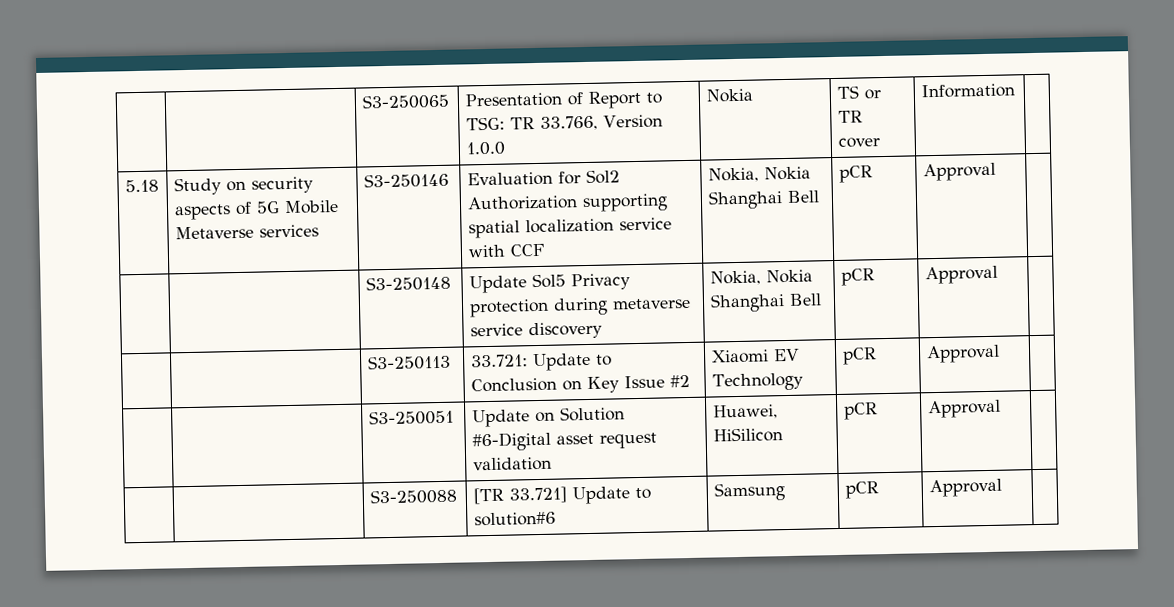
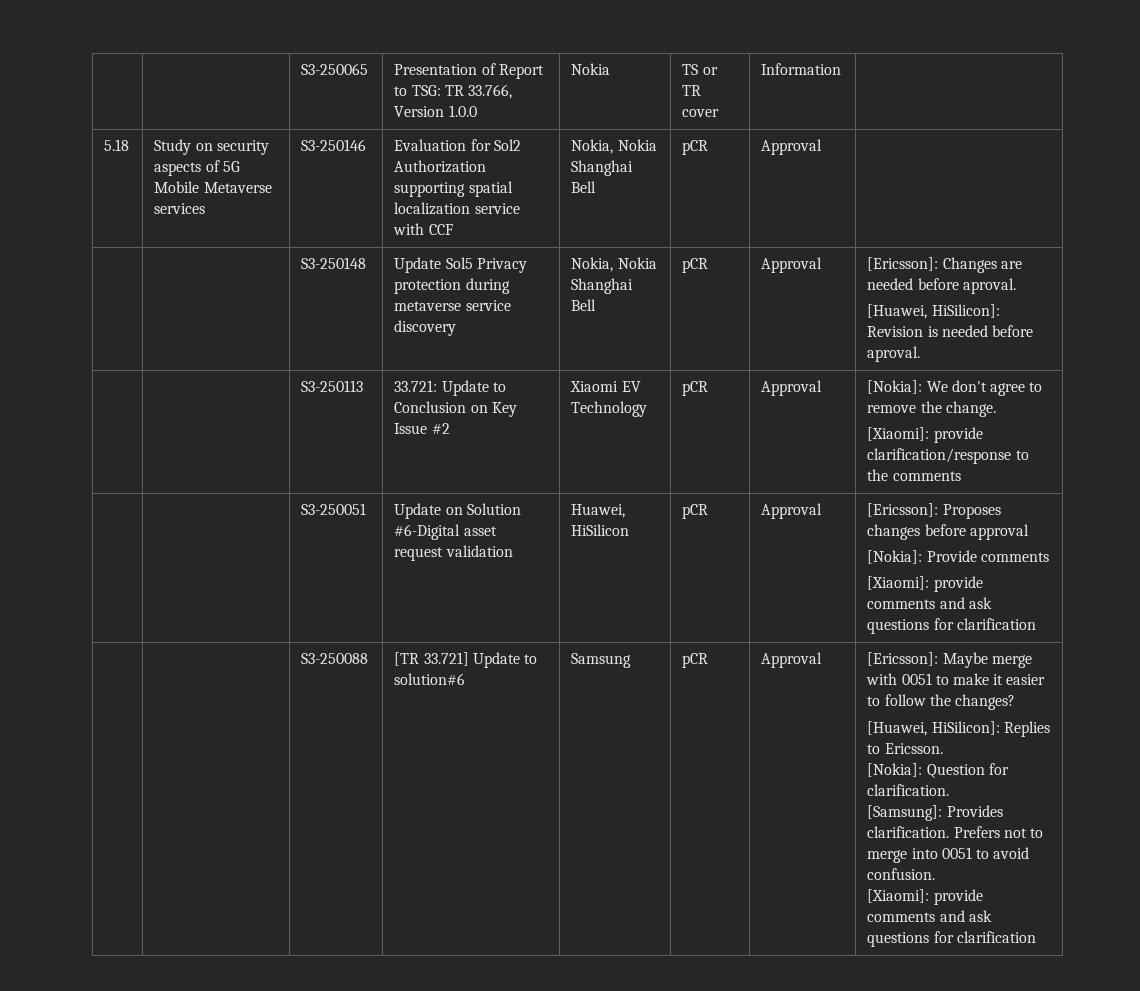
(998, 275) none -> [867,257,1022,273] [867,278,1016,294] [867,304,1000,319] [867,325,1033,337] [867,346,921,362] [Ericsson]: Changes are needed before aproval. // [Huawei, HiSilicon]: Revision is needed before aproval.
(1000, 354) none -> [867,380,1043,396] [867,401,996,417] [867,427,983,443] [867,448,1029,464] [867,469,961,481] [Nokia]: We don't agree to remove the change. // [Xiaomi]: provide clarification/response to the comments
(1001, 409) none -> [867,503,1001,519] [867,524,1029,540] [867,550,1049,564] [867,576,983,592] [867,597,992,609] [867,618,1036,634] [Ericsson]: Proposes changes before approval // [Nokia]: Provide comments // [Xiaomi]: provide comments and ask questions for clarification
(1002, 488) none -> [867,652,1032,668] [866,673,1046,685] [867,694,1015,710] [867,721,1050,737] [867,743,943,754] [867,763,1009,778] [867,784,950,796] [867,805,1003,821] [867,826,1043,838] [867,847,1030,863] [867,868,936,880] [867,889,983,905] [867,910,992,922] [867,931,1036,947] [Ericsson]: Maybe merge with 0051 to make it easier to follow the changes? // [Huawei, HiSilicon]: Replies to Ericsson. // [Nokia]: Question for clarification. // [Samsung]: Provides clarification. Prefers not to merge into 0051 to avoid confusion. // [Xiaomi]: provide comments and ask questions for clarification

